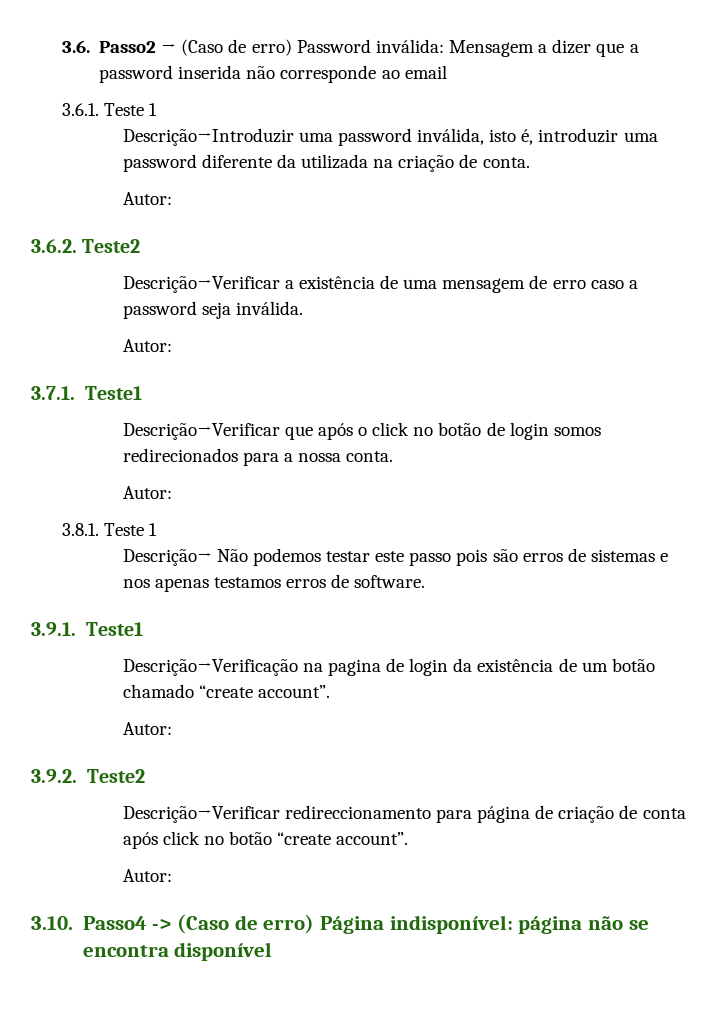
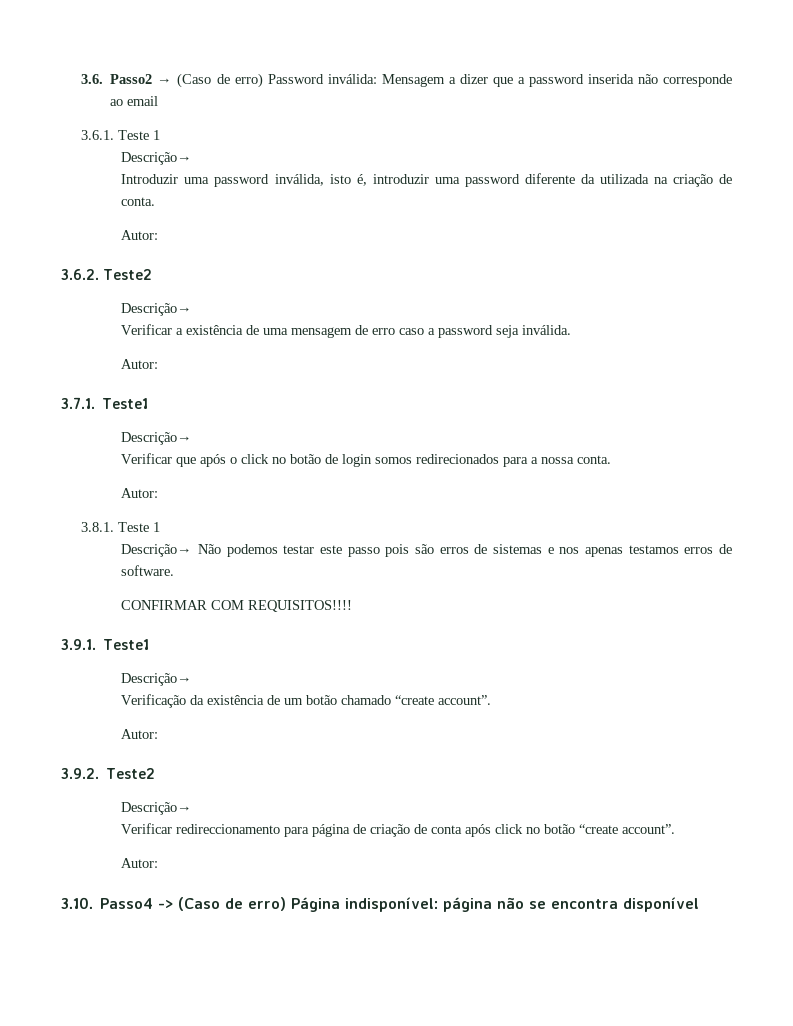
[122,128,294,146] Descrição→Introduzir -> [121,152,193,165] [121,174,179,184] Descrição→ // Introduzir
[122,276,280,293] Descrição→Verificar -> [121,303,193,316] [121,324,173,335] Descrição→ // Verificar
[122,423,280,440] Descrição→Verificar -> [121,432,193,445] [121,453,173,464] Descrição→ // Verificar
(426, 581) none -> [121,600,353,612] // CONFIRMAR COM REQUISITOS!!!!
[122,658,449,676] Descrição→Verificação na pagina de login -> [121,673,193,686] [121,694,187,708] Descrição→ // Verificação
[122,806,280,823] Descrição→Verificar -> [121,802,193,815] [121,823,173,834] Descrição→ // Verificar

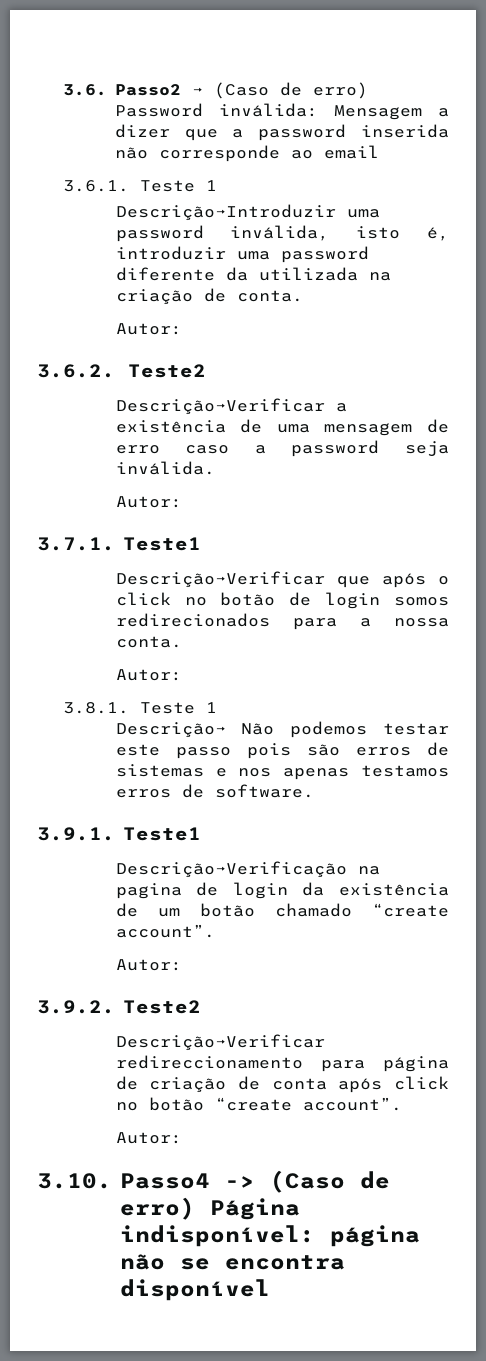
[121,152,193,165] [121,174,179,184] Descrição→ // Introduzir -> [115,204,336,221] Descrição→Introduzir
[121,303,193,316] [121,324,173,335] Descrição→ // Verificar -> [115,398,325,415] Descrição→Verificar
[121,432,193,445] [121,453,173,464] Descrição→ // Verificar -> [115,571,325,588] Descrição→Verificar
[121,600,353,612] // CONFIRMAR COM REQUISITOS!!!! -> (314, 791) none
[121,673,193,686] [121,694,187,708] Descrição→ // Verificação -> [115,861,380,878] [115,882,288,899] Descrição→Verificação na pagina de login
[121,802,193,815] [121,823,173,834] Descrição→ // Verificar -> [115,1034,325,1051] Descrição→Verificar

